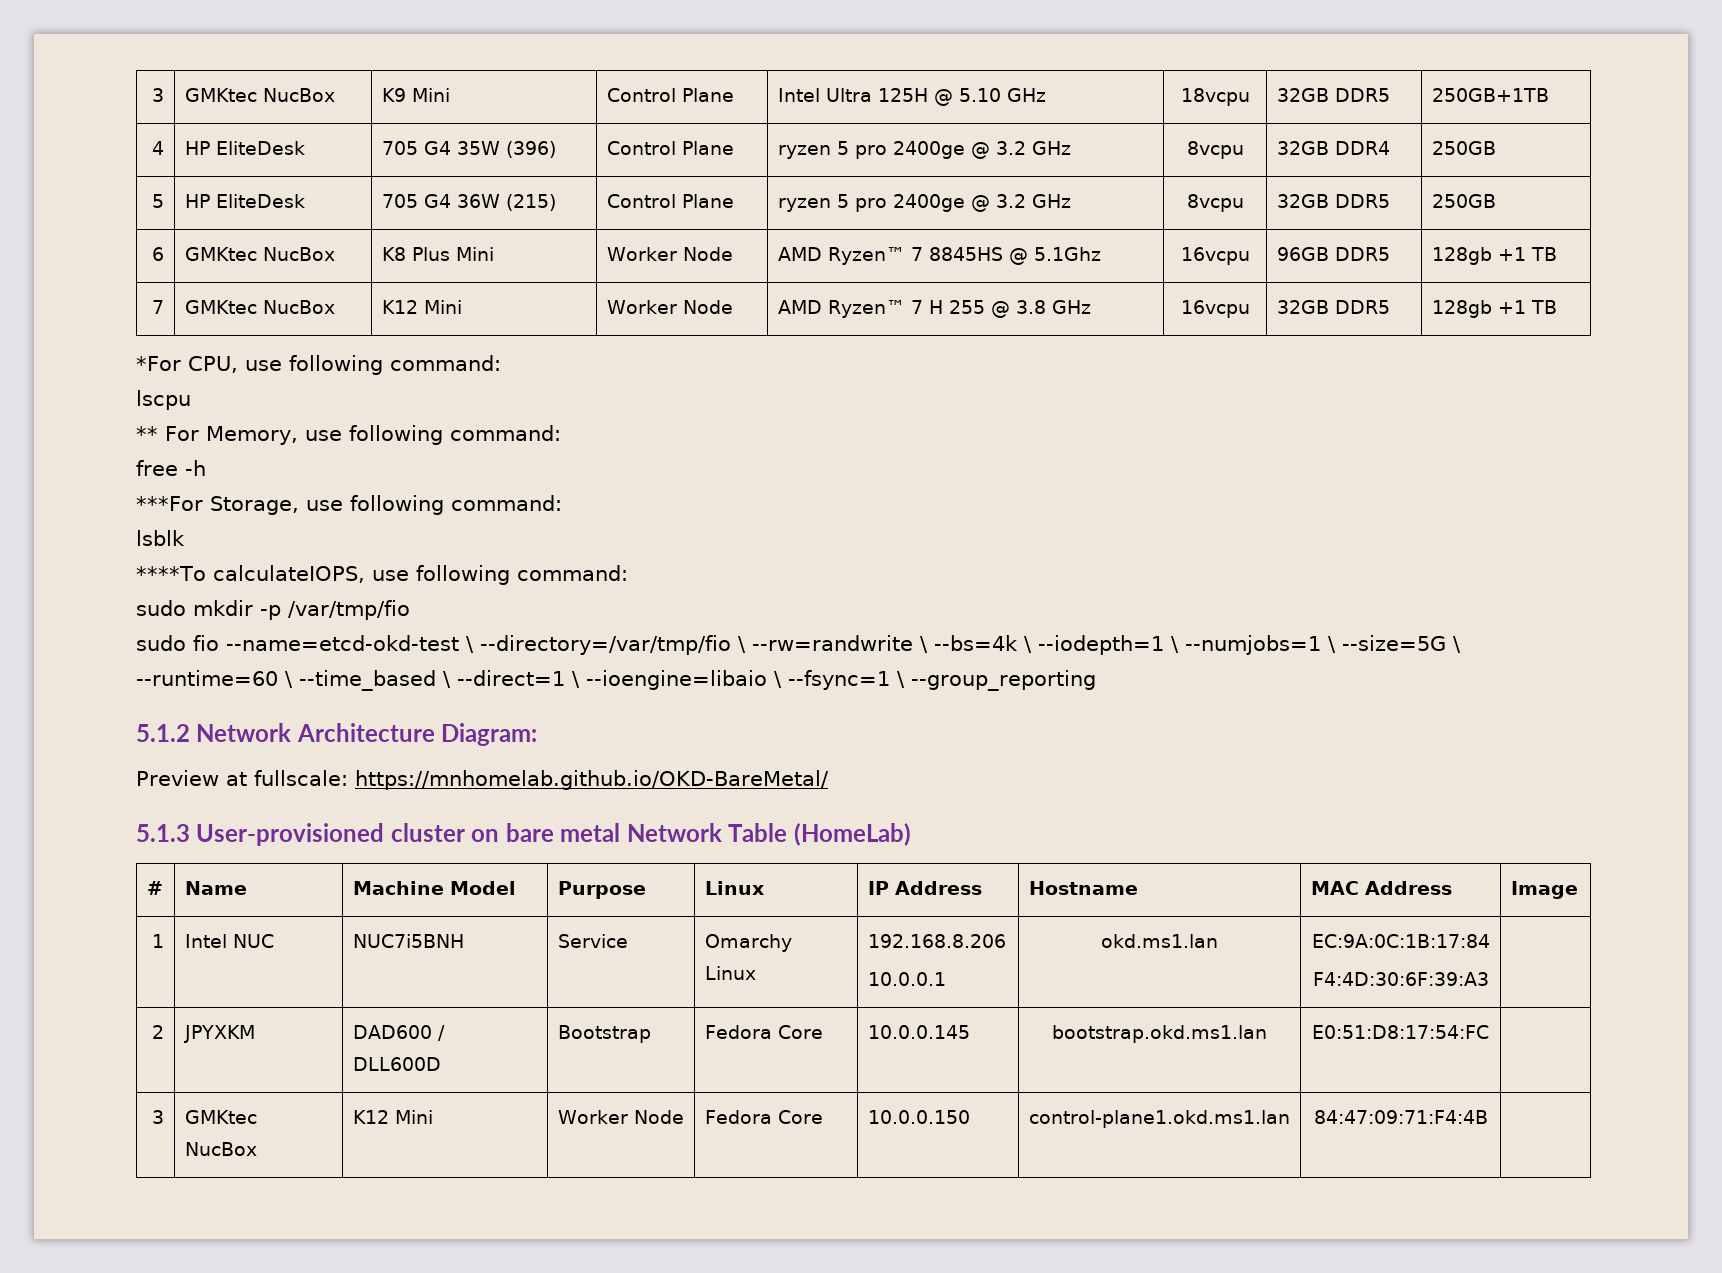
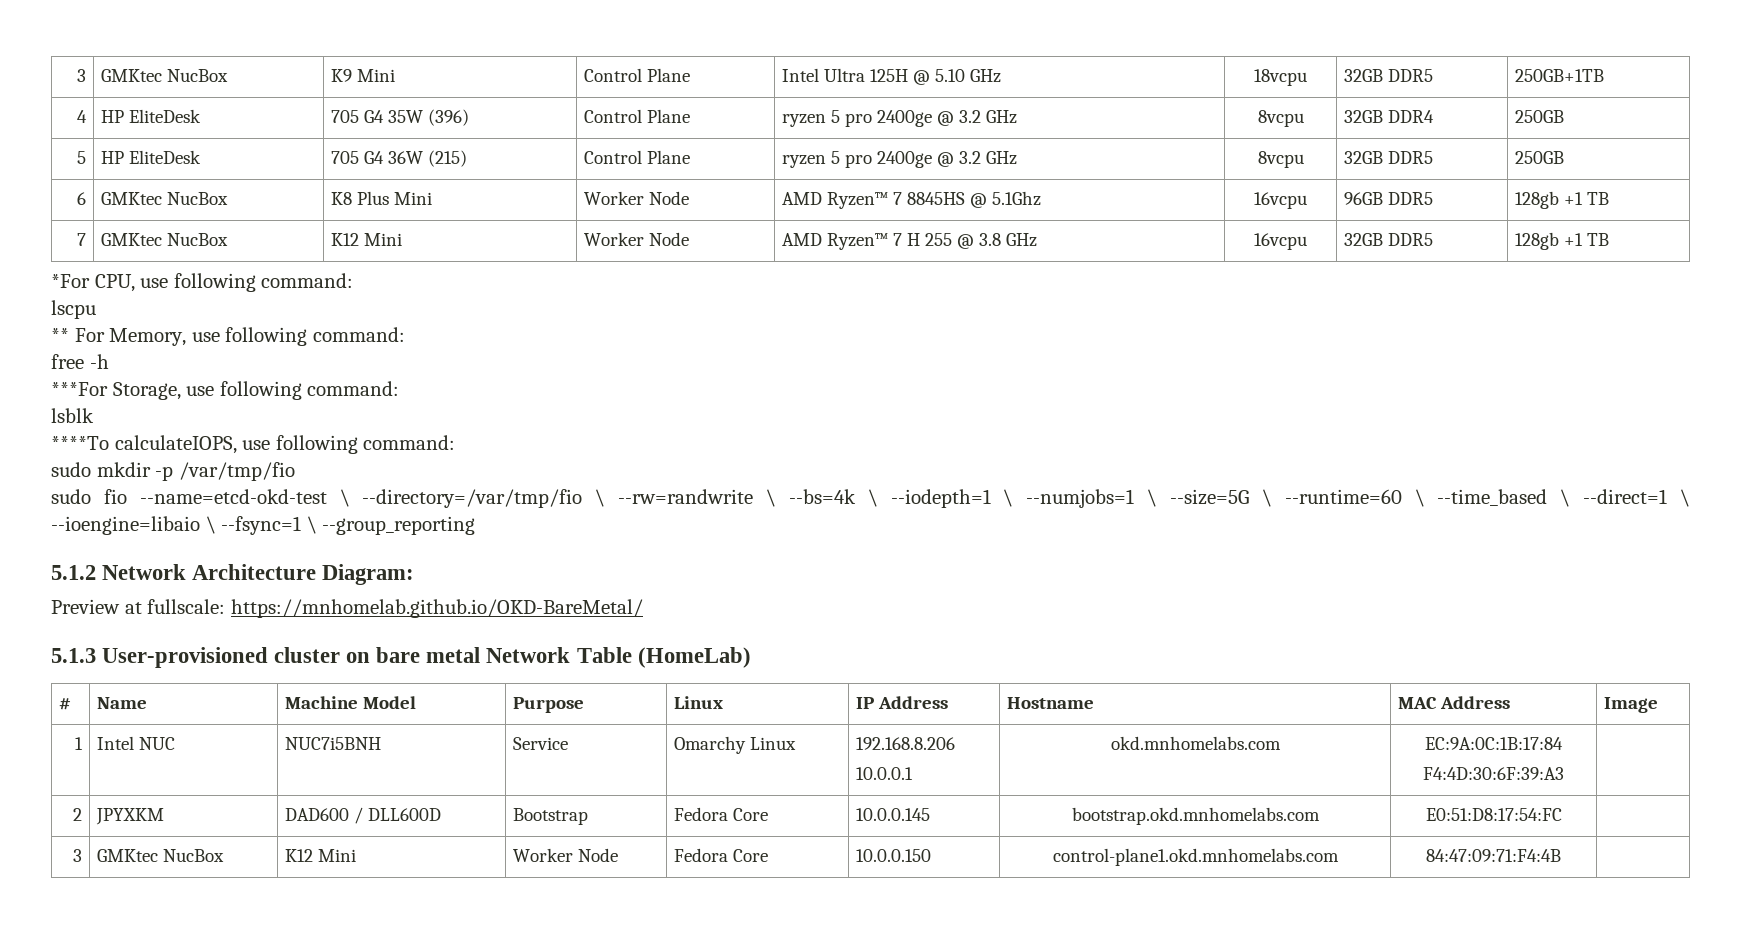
[1101,934,1218,948] okd.ms1.lan -> [1110,736,1281,750] okd.mnhomelabs.com
[1052,1025,1267,1043] bootstrap.okd.ms1.lan -> [1071,807,1320,825] bootstrap.okd.mnhomelabs.com
[1029,1110,1290,1128] control-plane1.okd.ms1.lan -> [1052,848,1339,866] control-plane1.okd.mnhomelabs.com

